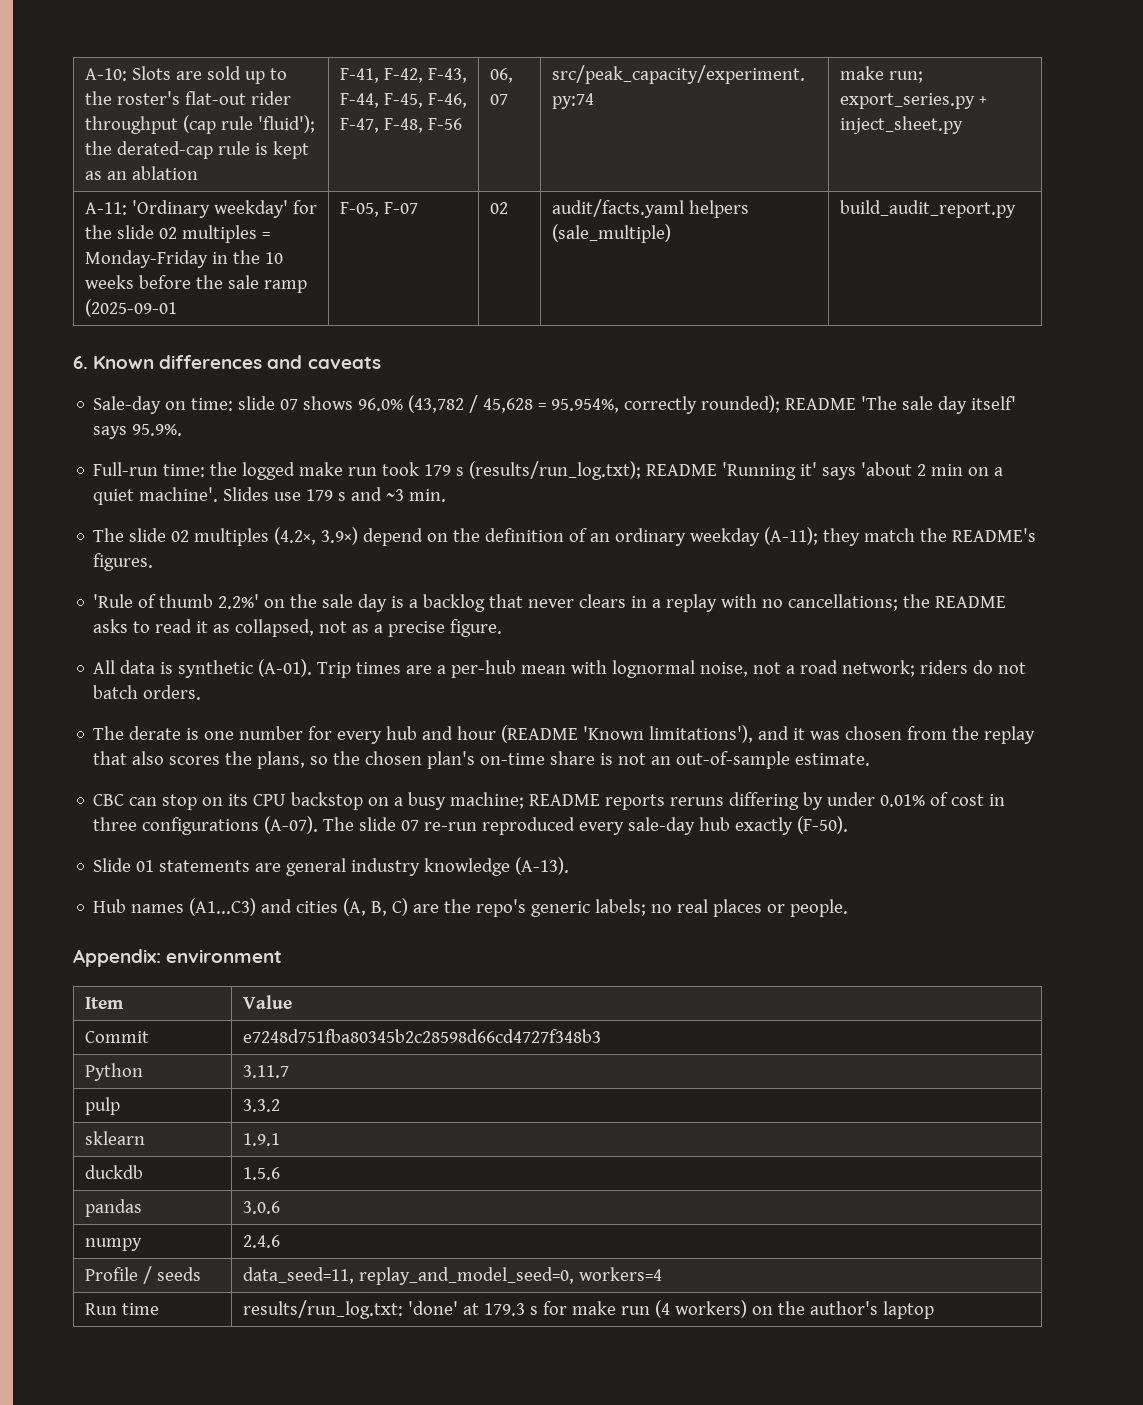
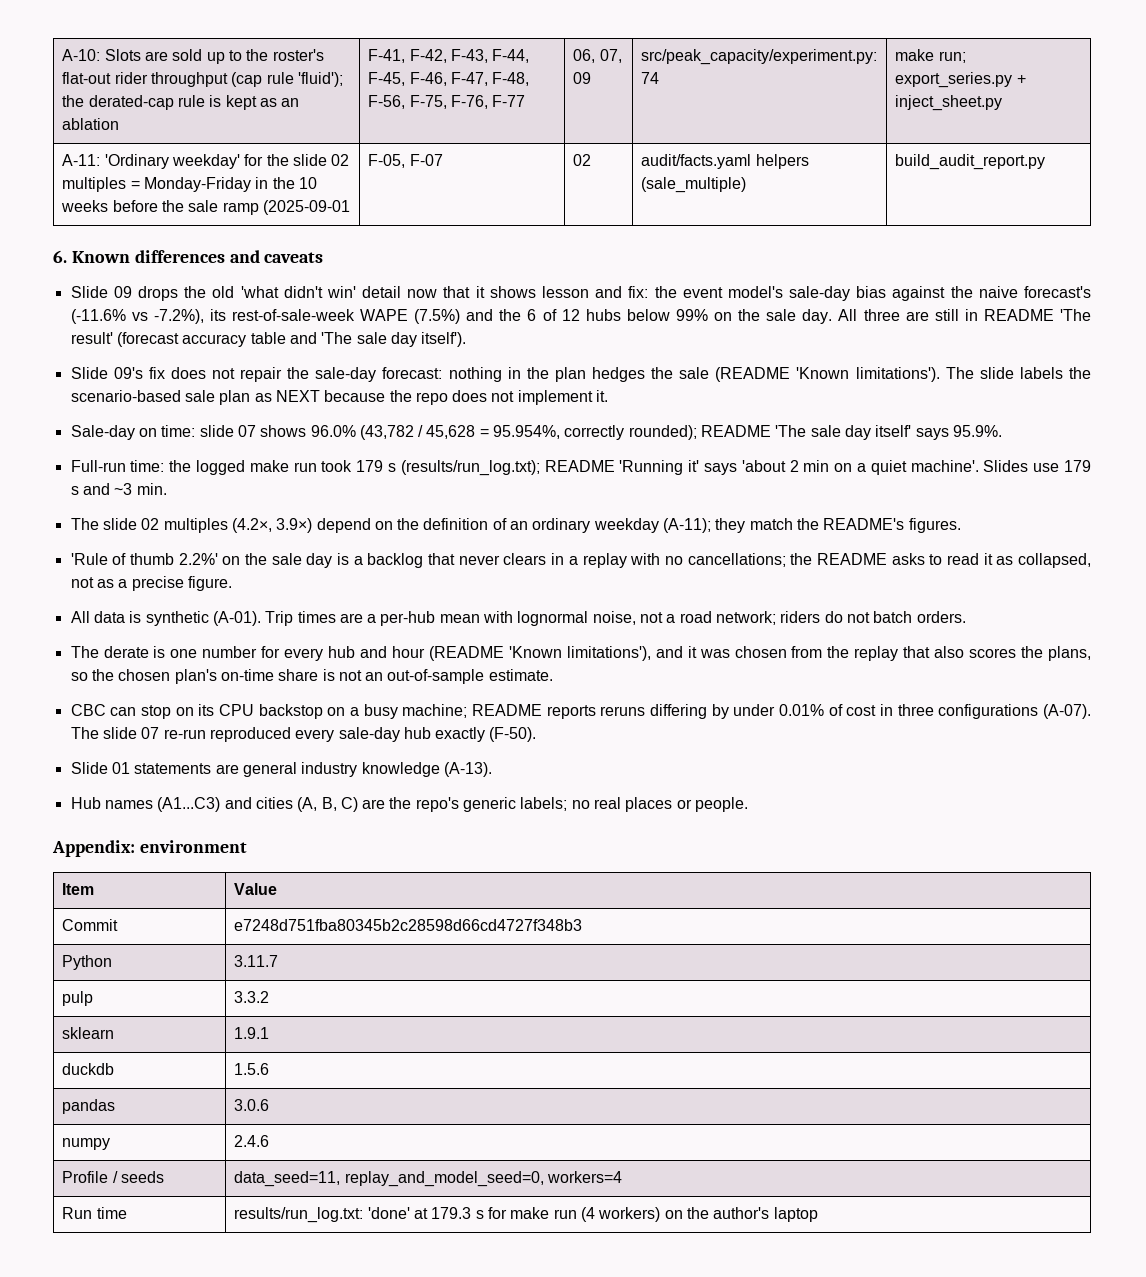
[427,118,462,130] F-56 -> [368,95,526,109] F-56, F-75, F-76, F-77
[489,94,508,105] 07 -> [599,49,622,63] [573,72,592,84] 07, 09
(381, 363) none -> [70,286,1091,301] [70,309,1091,324] [70,332,467,347] [70,367,1092,382] [70,390,609,405] // Slide 09 drops the old 'what didn't win' detail now that it shows lesson and fix: the event model's sale-day bias against the naive forecast's (-11.6% vs -7.2%), its rest-of-sale-week WAPE (7.5%) and the 6 of 12 hubs below 99% on the sale day. All three are still in README 'The result' (forecast accuracy table and 'The sale day itself'). // Slide 09's fix does not repair the sale-day forecast: nothing in the plan hedges the sale (README 'Known limitations'). The slide labels the scenario-based sale plan as NEXT because the repo does not implement it.

